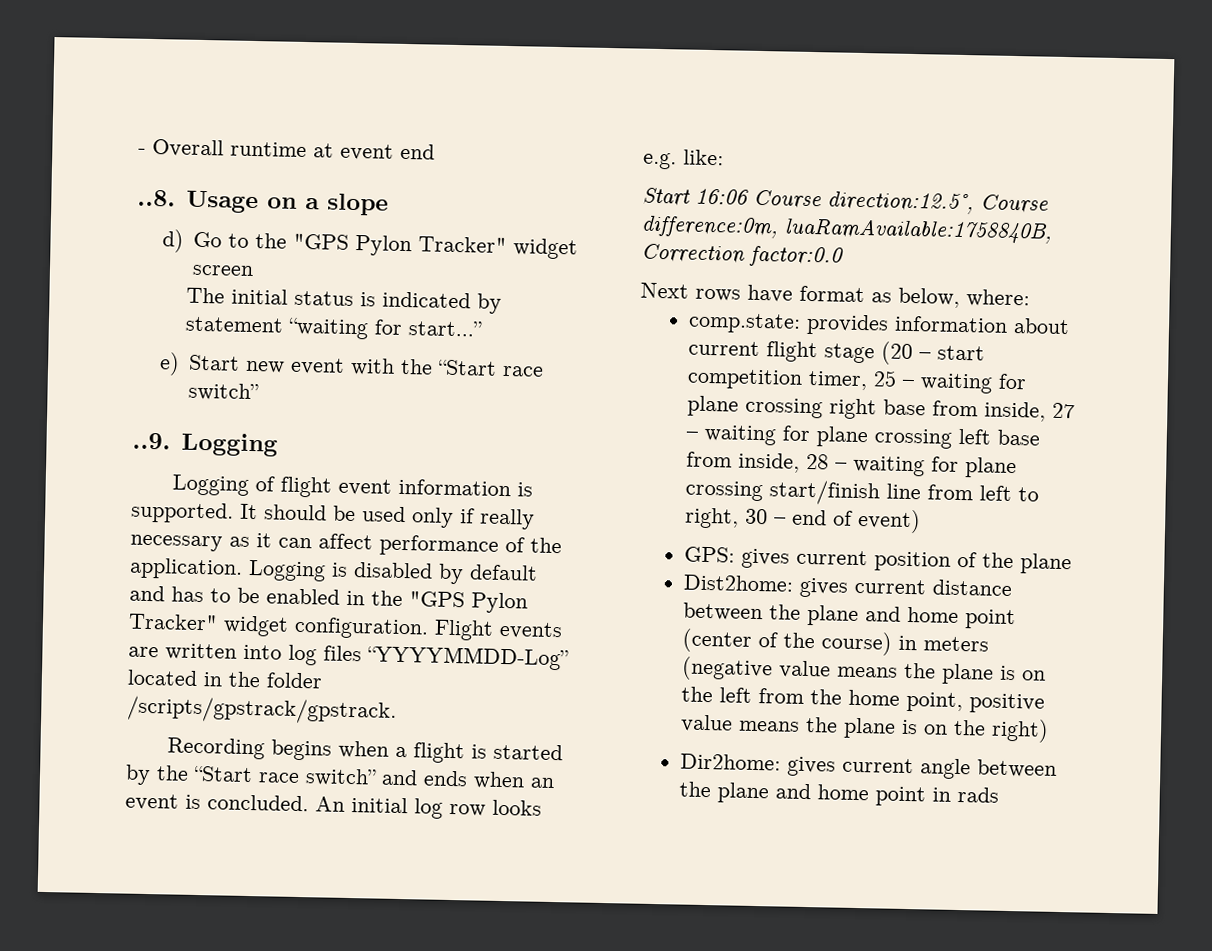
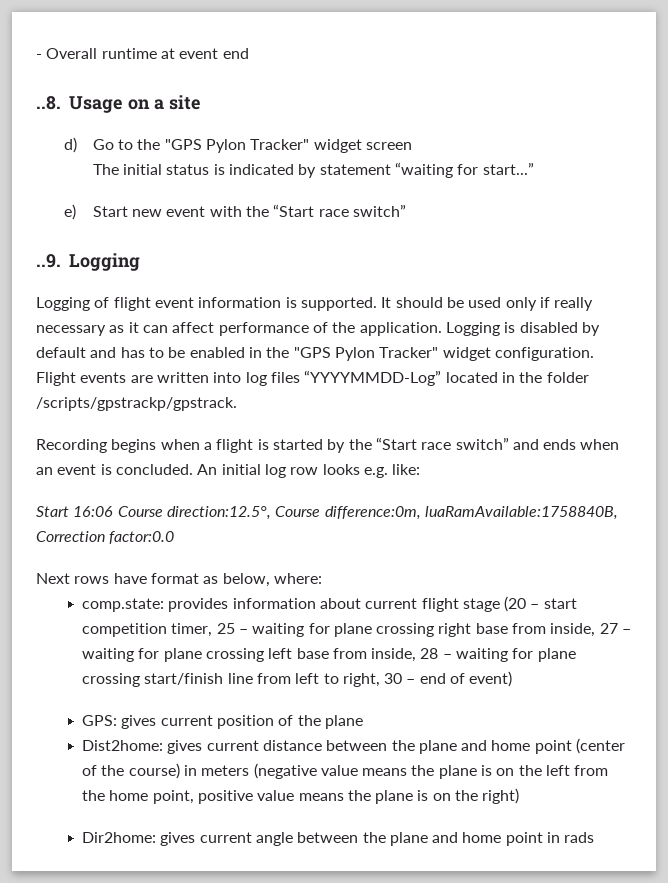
[326,193,389,216] slope -> [168,95,201,110] site
[127,695,397,725] /scripts/gpstrack/gpstrack. -> [36,397,237,411] /scripts/gpstrackp/gpstrack.

